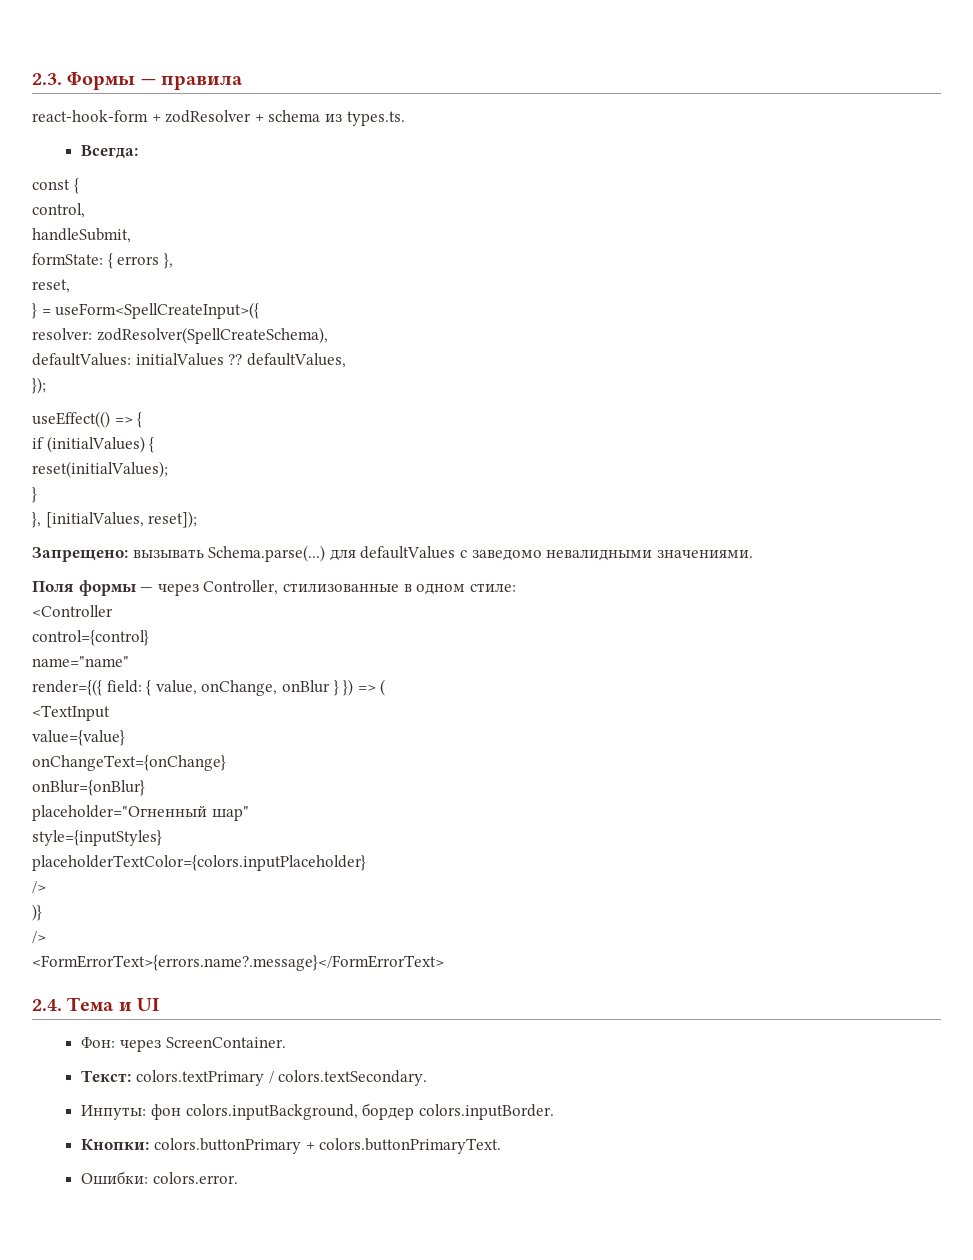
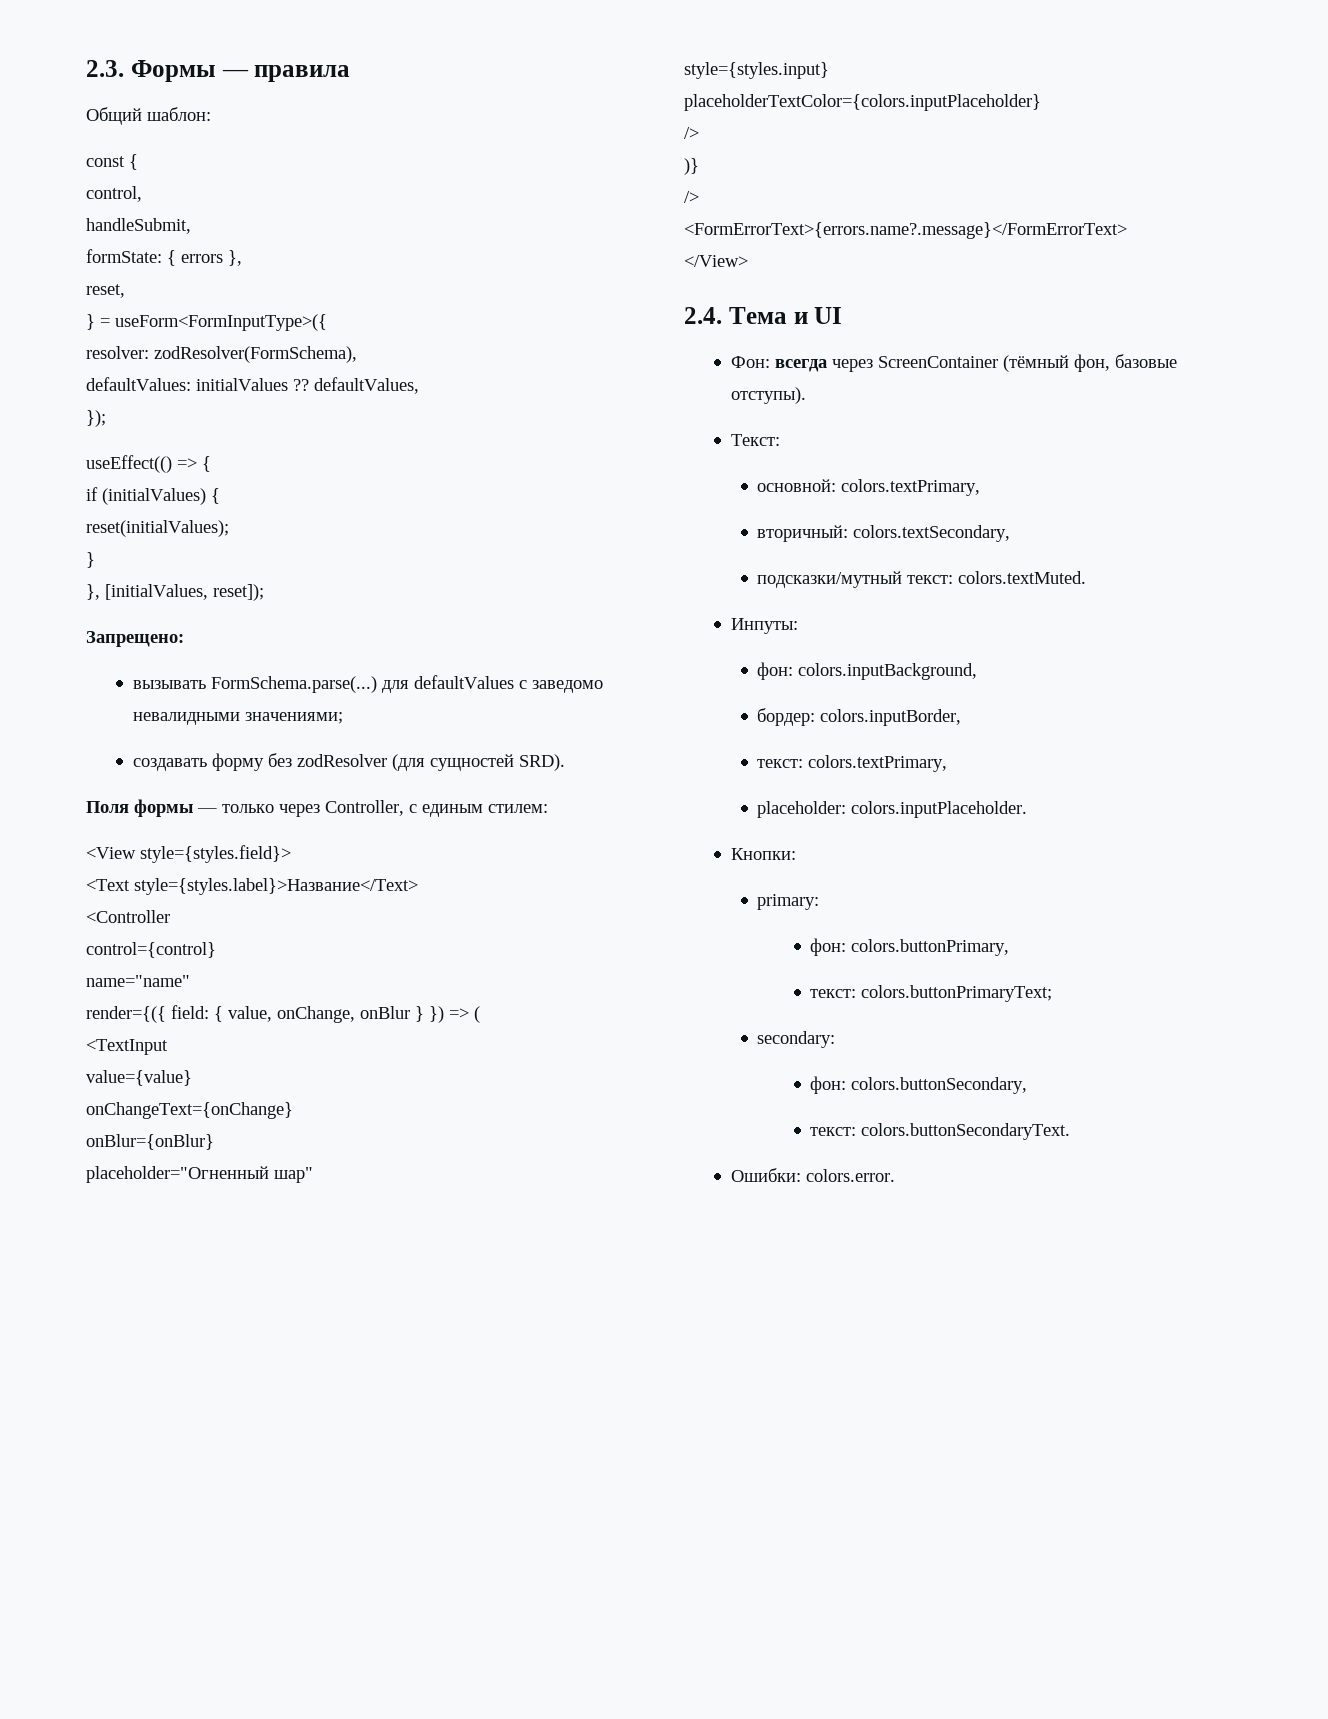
[32,110,405,126] [81,145,139,159] react-hook-form + zodResolver + schema из types.ts. // Всегда: -> [86,107,211,125] Общий шаблон:
[55,302,260,319] useForm<SpellCreateInput>({ -> [115,314,327,331] useForm<FormInputType>({
[96,327,328,344] zodResolver(SpellCreateSchema), -> [154,346,357,363] zodResolver(FormSchema),
[132,545,326,562] вызывать Schema.parse(...) -> [132,676,377,693] // вызывать FormSchema.parse(...)
[656,550,753,558] значениями. -> [244,712,343,724] [132,753,565,771] значениями; // создавать форму без zodResolver (для сущностей SRD).
(154, 589) none -> [222,804,274,813] только
[282,583,516,595] стилизованные в одном стиле: -> [409,804,548,817] [86,845,291,863] [86,878,418,895] с единым стилем: // <View style={styles.field}> // <Text style={styles.label}>Название</Text>
[32,830,162,846] style={inputStyles} -> [684,62,829,79] style={styles.input}
(444, 963) none -> [684,255,748,267] // </View>
[120,1037,286,1052] [81,1070,428,1086] через ScreenContainer. // Текст: colors.textPrimary / colors.textSecondary. -> [774,354,1177,372] [730,387,806,404] [730,434,780,446] [757,479,981,496] [757,525,1011,542] [757,571,1087,588] всегда через ScreenContainer (тёмный фон, базовые отступы). // Текст: // основной: colors.textPrimary, // вторичный: colors.textSecondary, // подсказки/мутный текст: colors.textMuted.
[151,1104,182,1120] фон -> [757,662,794,680] // фон:
[362,1103,554,1120] [81,1138,502,1154] бордер colors.inputBorder. // Кнопки: colors.buttonPrimary + colors.buttonPrimaryText. -> [757,708,962,726] [757,755,948,772] [757,801,1028,818] [730,848,796,860] [757,894,820,910] [810,938,1010,956] [810,985,1053,1002] [757,1031,836,1048] [810,1076,1028,1094] [810,1123,1071,1140] // бордер: colors.inputBorder, // текст: colors.textPrimary, // placeholder: colors.inputPlaceholder. // Кнопки: // primary: // фон: colors.buttonPrimary, // текст: colors.buttonPrimaryText; // secondary: // фон: colors.buttonSecondary, // текст: colors.buttonSecondaryText.

